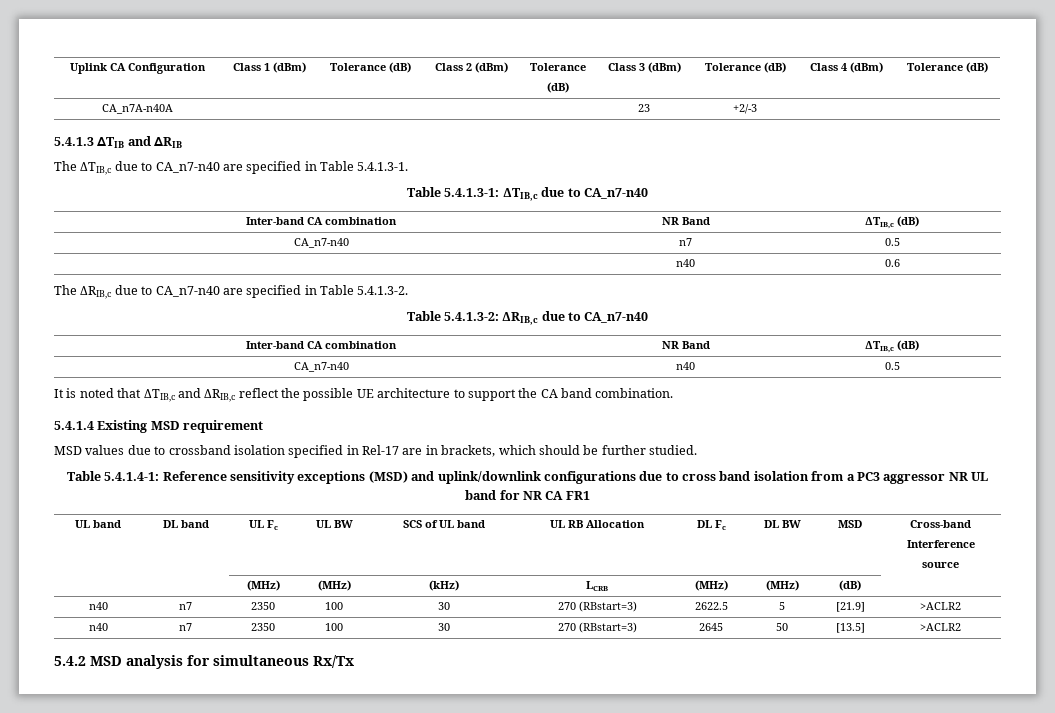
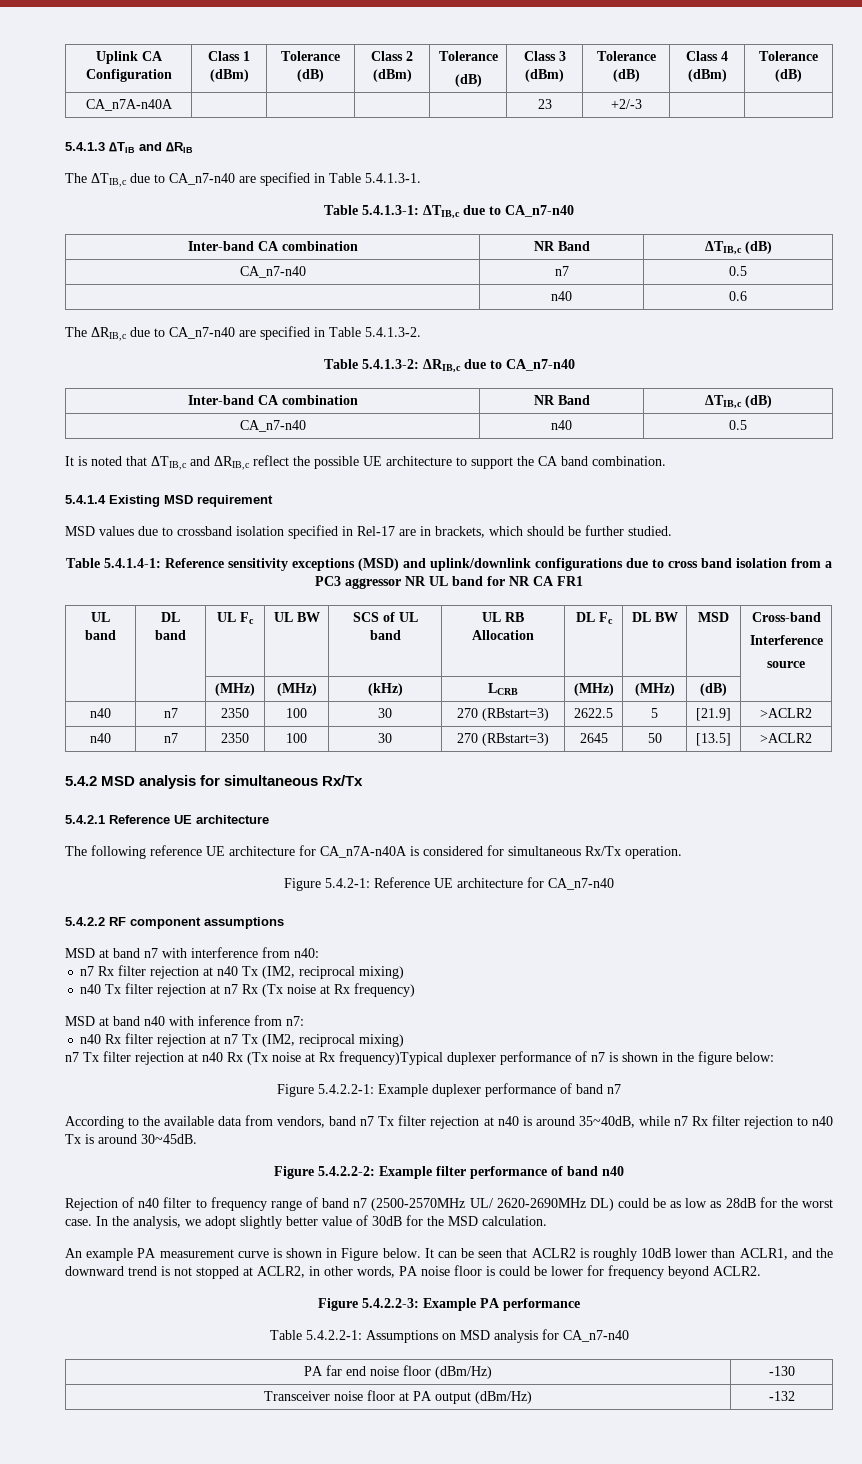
(354, 661) none -> [65,815,269,824] [65,845,682,859] [284,877,614,891] [65,917,284,929] [65,947,319,958] [80,965,405,979] [80,983,416,997] [65,1015,304,1026] [80,1033,405,1047] [65,1051,774,1065] [277,1083,621,1097] [65,1115,834,1129] [65,1134,197,1144] [274,1166,624,1179] [65,1197,833,1211] [65,1215,547,1229] [65,1248,833,1261] [65,1265,761,1279] [318,1298,580,1311] [269,1329,629,1343] [304,1365,492,1379] [768,1366,795,1376] [264,1390,532,1404] [768,1391,795,1401] // 5.4.2.1 Reference UE architecture // The following reference UE architecture for CA_n7A-n40A is considered for simultaneous Rx/Tx operation. // Figure 5.4.2-1: Reference UE architecture for CA_n7-n40 // 5.4.2.2 RF component assumptions // MSD at band n7 with interference from n40: // n7 Rx filter rejection at n40 Tx (IM2, reciprocal mixing) // n40 Tx filter rejection at n7 Rx (Tx noise at Rx frequency) // MSD at band n40 with inference from n7: // n40 Rx filter rejection at n7 Tx (IM2, reciprocal mixing) // n7 Tx filter rejection at n40 Rx (Tx noise at Rx frequency)Typical duplexer performance of n7 is shown in the figure below: // Figure 5.4.2.2-1: Example duplexer performance of band n7 // According to the available data from vendors, band n7 Tx filter rejection at n40 is around 35~40dB, while n7 Rx filter rejection to n40 Tx is around 30~45dB. // Figure 5.4.2.2-2: Example filter performance of band n40 // Rejection of n40 filter to frequency range of band n7 (2500-2570MHz UL/ 2620-2690MHz DL) could be as low as 28dB for the worst case. In the analysis, we adopt slightly better value of 30dB for the MSD calculation. // An example PA measurement curve is shown in Figure below. It can be seen that ACLR2 is roughly 10dB lower than ACLR1, and the downward trend is not stopped at ACLR2, in other words, PA noise floor is could be lower for frequency beyond ACLR2. // Figure 5.4.2.2-3: Example PA performance // Table 5.4.2.2-1: Assumptions on MSD analysis for CA_n7-n40 // PA far end noise floor (dBm/Hz) | -130 // Transceiver noise floor at PA output (dBm/Hz) | -132

